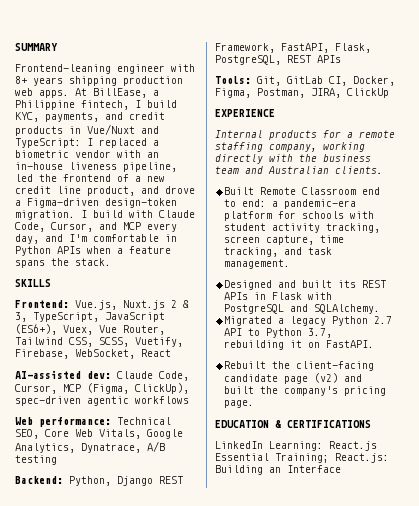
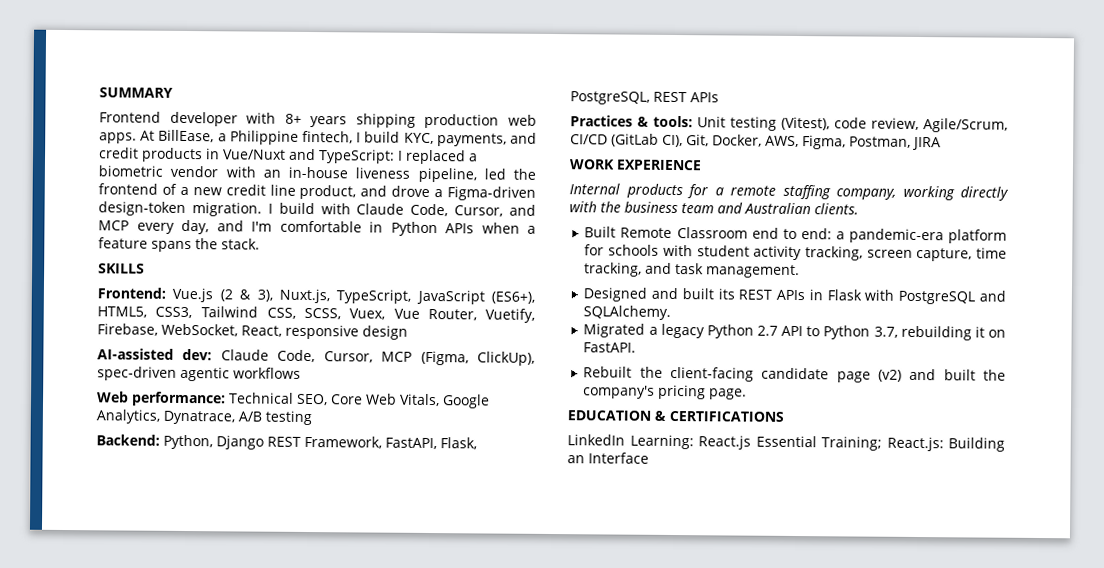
[15,64,165,74] Frontend-leaning engineer -> [99,111,238,127] Frontend developer
[75,300,189,310] [15,312,165,322] [15,324,165,335] [15,337,183,347] [15,349,171,359] Vue.js, Nuxt.js 2 & 3, TypeScript, JavaScript (ES6+), Vuex, Vue Router, Tailwind CSS, SCSS, Vuetify, Firebase, WebSocket, React -> [172,287,535,305] [97,306,535,323] [97,323,408,340] Vue.js (2 & 3), Nuxt.js, TypeScript, JavaScript (ES6+), HTML5, CSS3, Tailwind CSS, SCSS, Vuex, Vue Router, Vuetify, Firebase, WebSocket, React, responsive design
[215,76,395,86] [215,88,389,98] Tools: Git, GitLab CI, Docker, Figma, Postman, JIRA, ClickUp // -> [570,115,1008,133] [570,133,941,151] [569,159,615,170] Practices & tools: Unit testing (Vitest), code review, Agile/Scrum, CI/CD (GitLab CI), Git, Docker, AWS, Figma, Postman, JIRA // WORK

